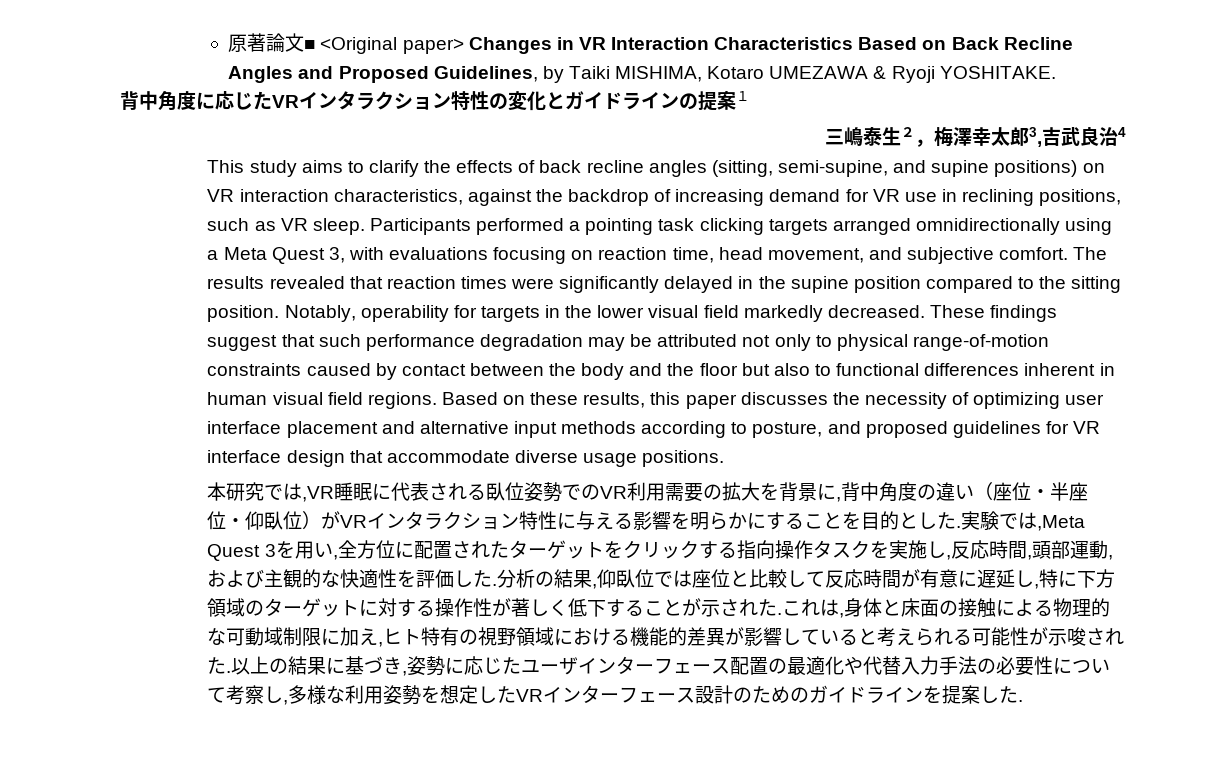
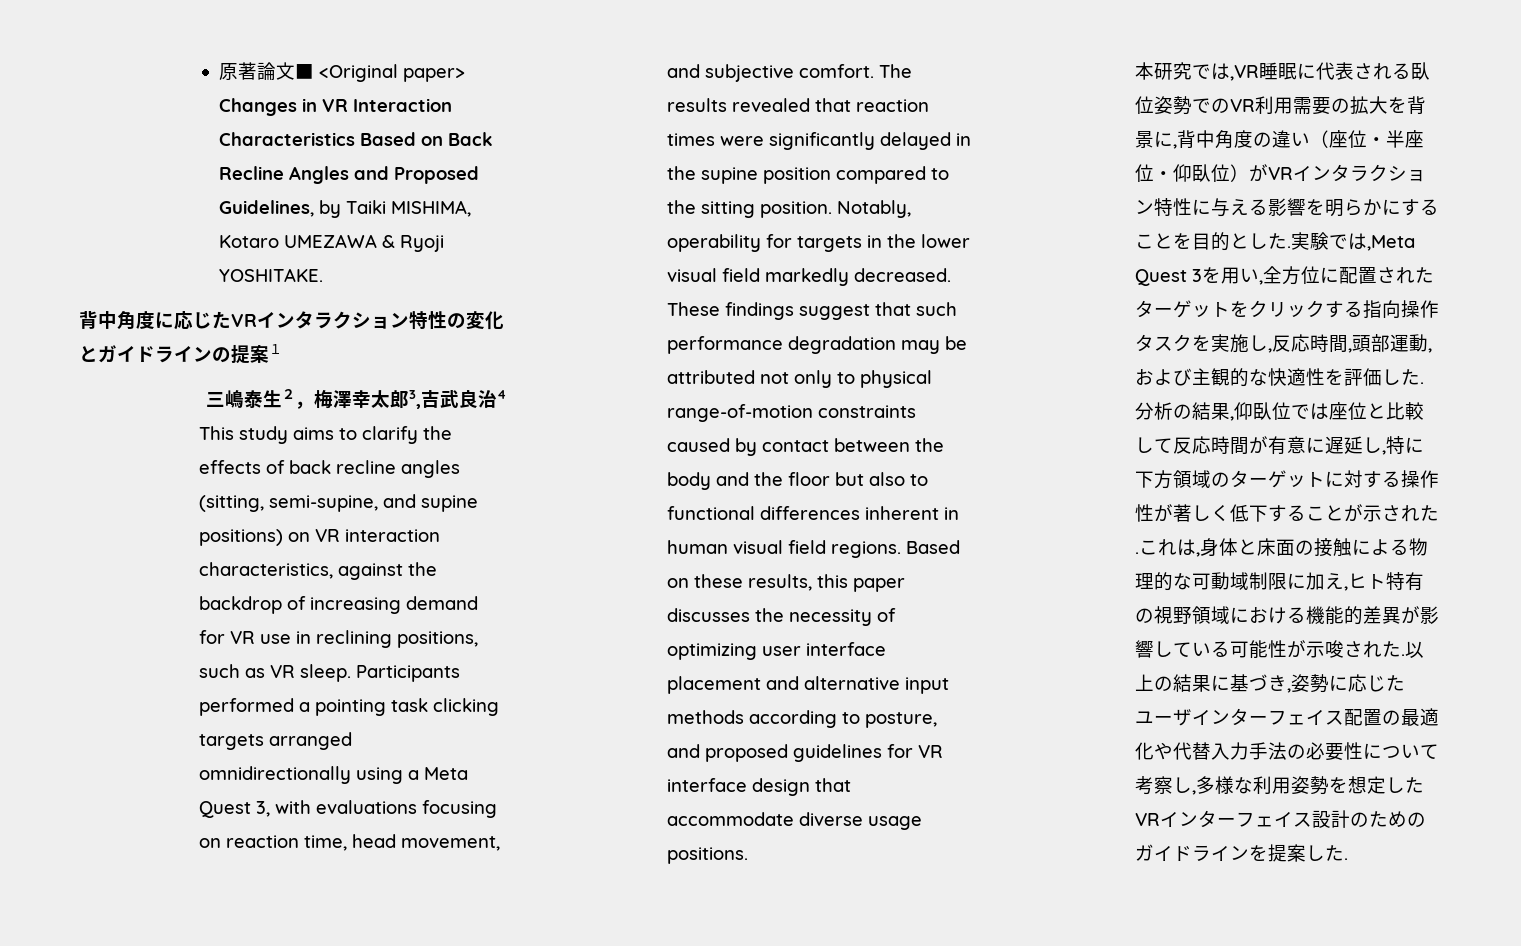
[858,627,973,647] と考えられる -> (1230, 649) none
[692,664,712,673] ー -> [1305,709,1325,725] イ
[657,693,677,702] ー -> [1273,811,1293,827] イ

